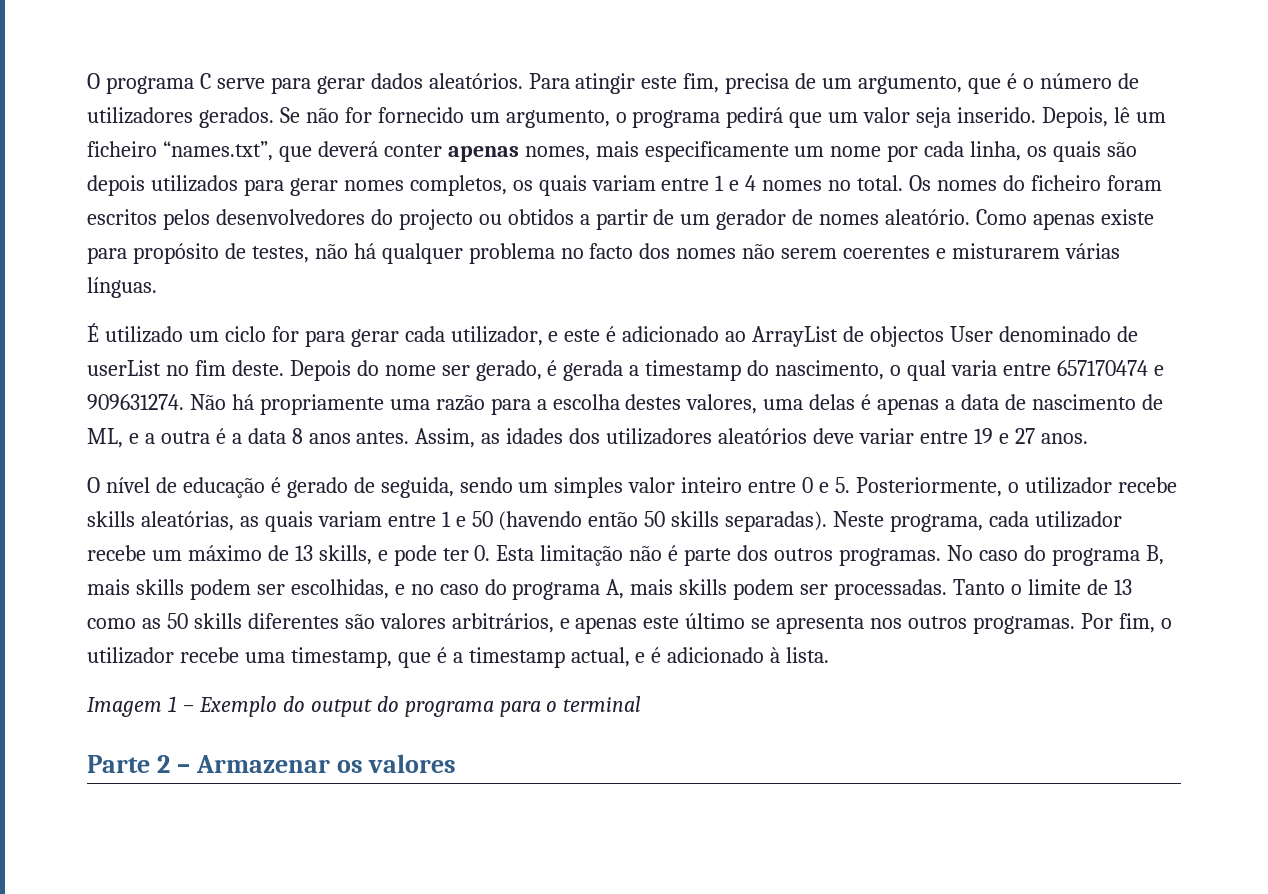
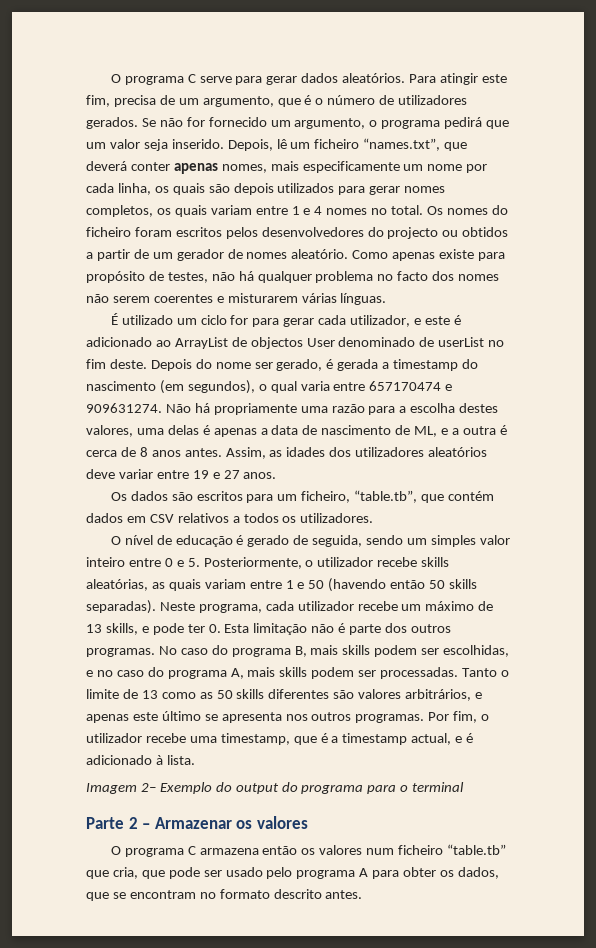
[775,360,885,380] nascimento, -> [86,380,255,394] nascimento (em segundos),
[231,428,286,444] a data -> [86,447,136,457] cerca de
(1088, 438) none -> [110,490,495,503] [86,513,374,523] // Os dados são escritos para um ficheiro, “table.tb”, que contém dados em CSV relativos a todos os utilizadores.
[167,696,194,712] 1 – -> [140,783,156,792] 2–
(457, 763) none -> [110,844,507,857] [86,867,499,879] [86,889,363,901] // O programa C armazena então os valores num ficheiro “table.tb” que cria, que pode ser usado pelo programa A para obter os dados, que se encontram no formato descrito antes.

